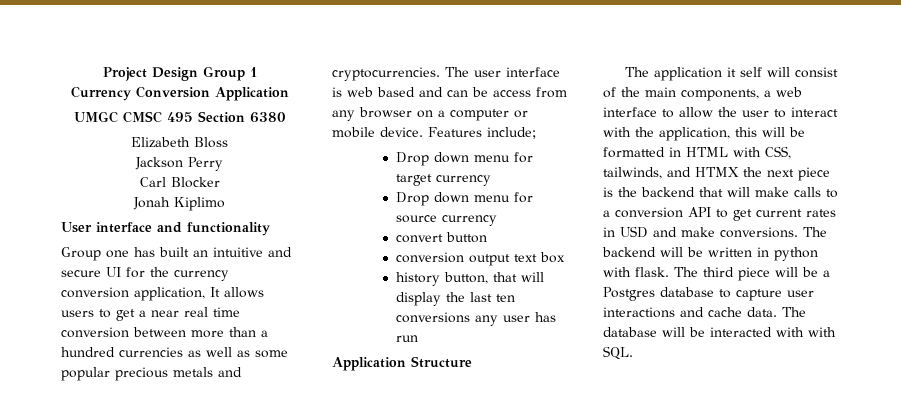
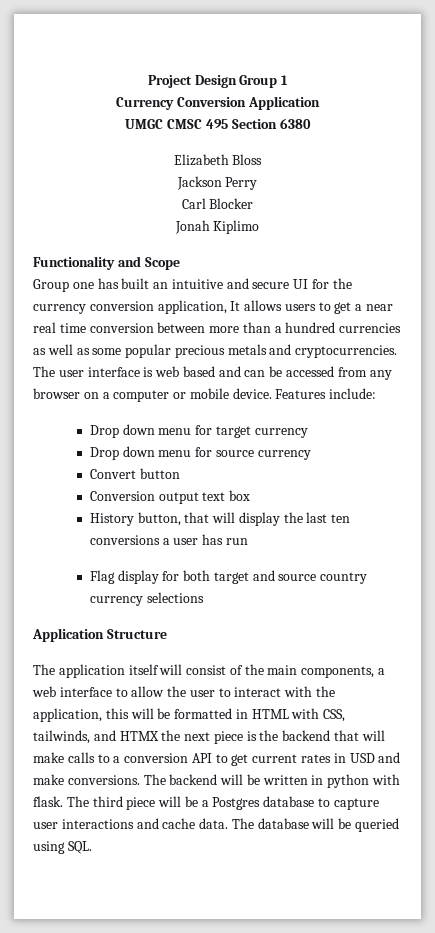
[61,222,270,236] User interface and functionality -> [33,256,180,270] Functionality and Scope
[493,90,531,97] access -> [286,366,335,377] accessed
[487,127,536,139] include; -> [329,388,377,399] include:
[395,234,443,243] convert -> [89,469,136,479] Convert
[395,252,464,263] conversion -> [89,491,155,501] Conversion
[395,272,440,286] history -> [89,513,134,526] History
[474,315,498,326] any -> [162,538,170,545] a
(418, 338) none -> [89,570,368,584] [89,592,204,606] // Flag display for both target and source country currency selections
[726,67,762,77] it self -> [128,664,159,675] itself
[710,327,836,337] interacted with with -> [355,818,400,832] [33,841,65,854] queried using

